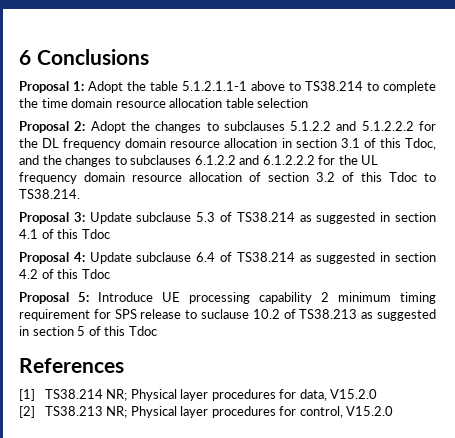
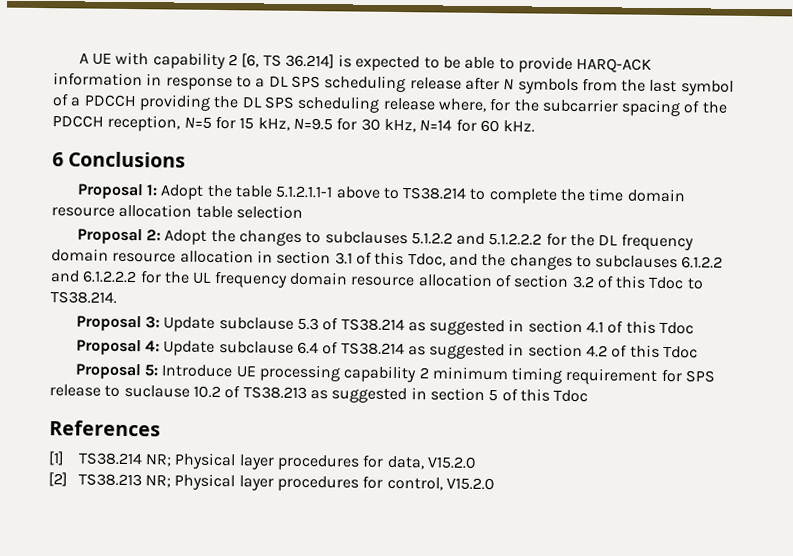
(19, 57) none -> [78,51,653,73] [53,72,734,96] [52,93,727,117] [52,114,536,133] A UE with capability 2 [6, TS 36.214] is expected to be able to provide HARQ-ACK information in response to a DL SPS scheduling release after N symbols from the last symbol of a PDCCH providing the DL SPS scheduling release where, for the subcarrier spacing of the PDCCH reception, N=5 for 15 kHz, N=9.5 for 30 kHz, N=14 for 60 kHz. //

